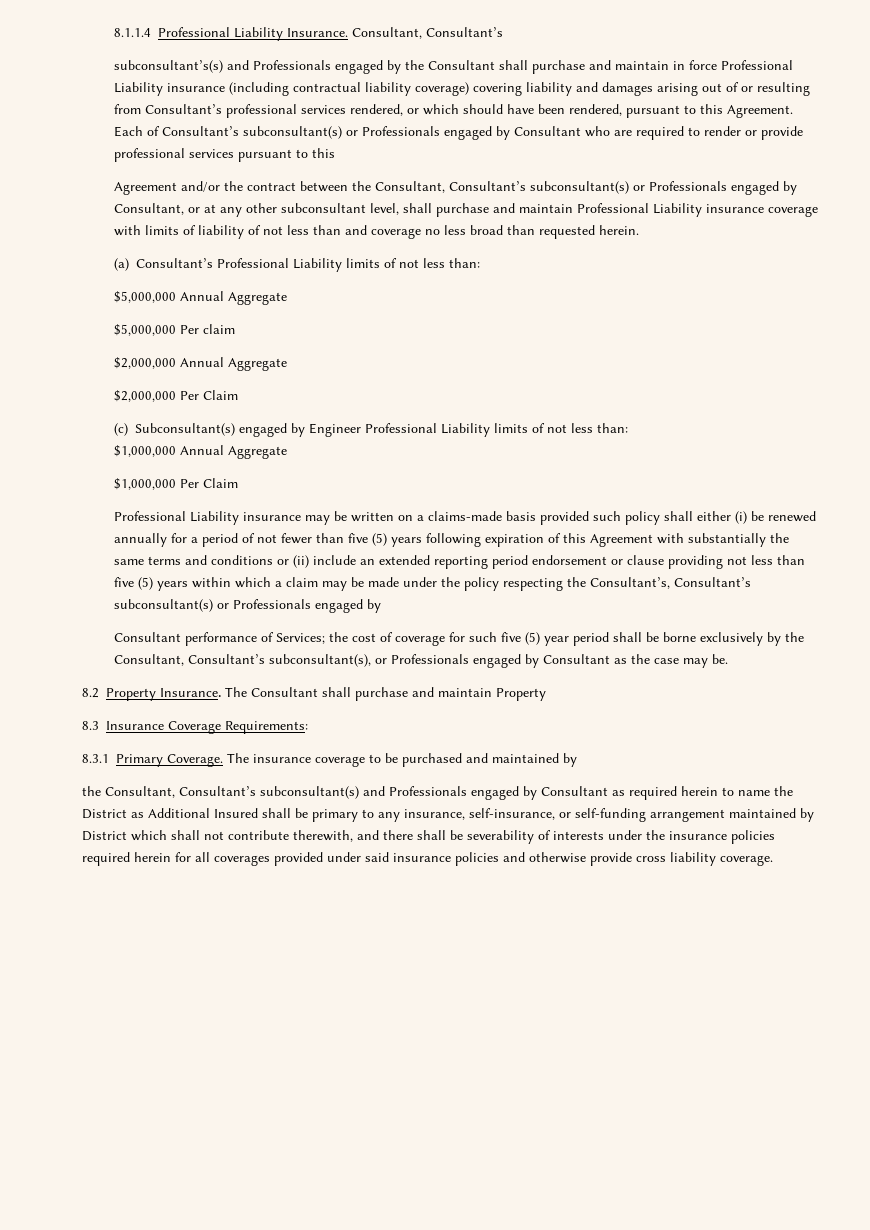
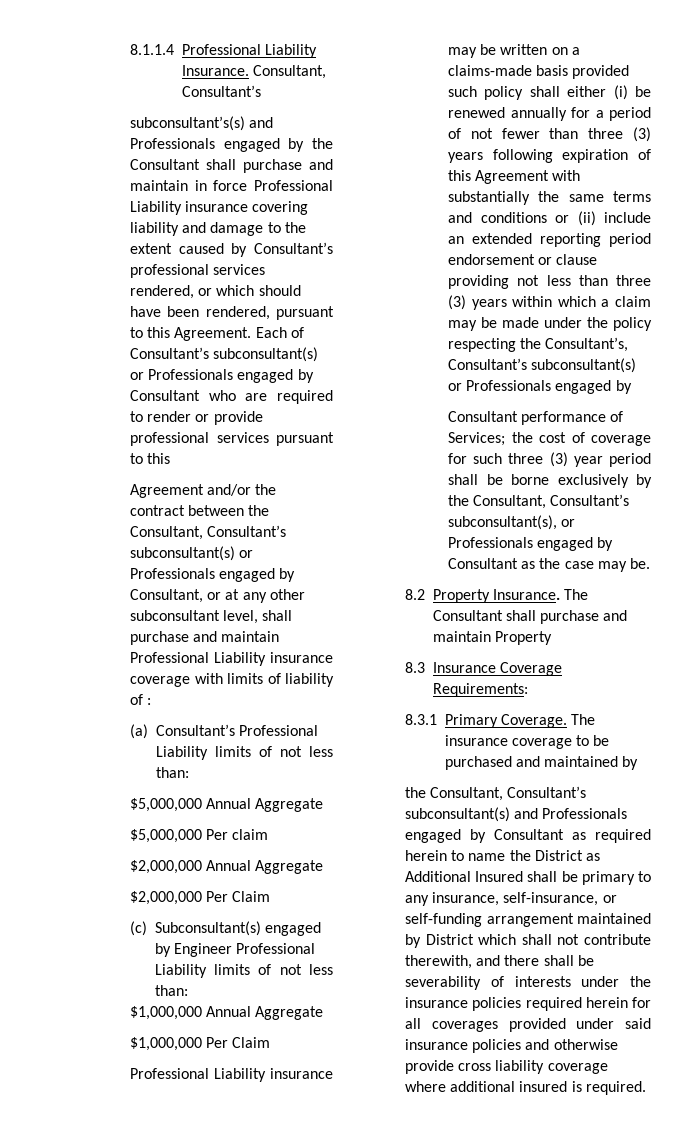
[228,82,810,96] [113,104,141,114] (including contractual liability coverage) covering liability and damages arising out of or resulting from -> [252,201,309,215] [130,222,306,236] [130,243,248,257] covering liability and damage to the extent caused by
[262,225,639,239] not less than and coverage no less broad than requested herein. -> [147,698,152,705] :
[347,533,387,546] five (5) -> [588,127,651,142] three (3)
[113,577,153,590] five (5) -> [616,275,651,286] [448,295,467,310] three (3)
[500,632,540,645] five (5) -> [508,452,568,467] three (3)
[719,855,773,866] coverage. -> [547,1063,608,1074] [405,1081,646,1095] coverage where additional insured is required.

